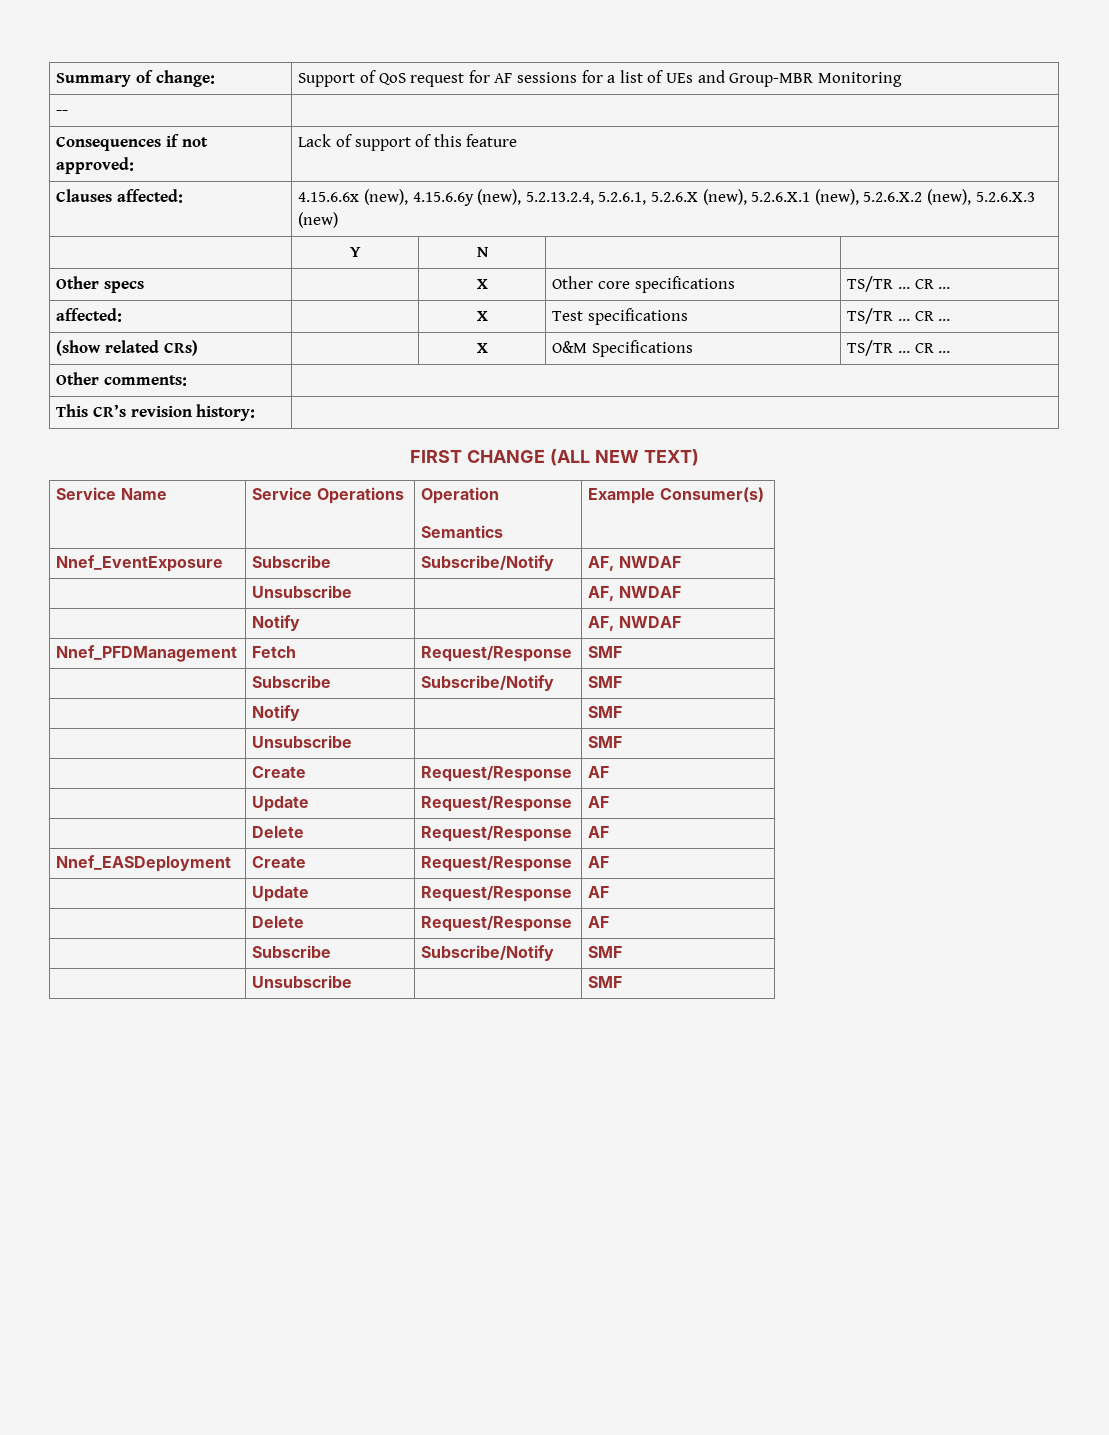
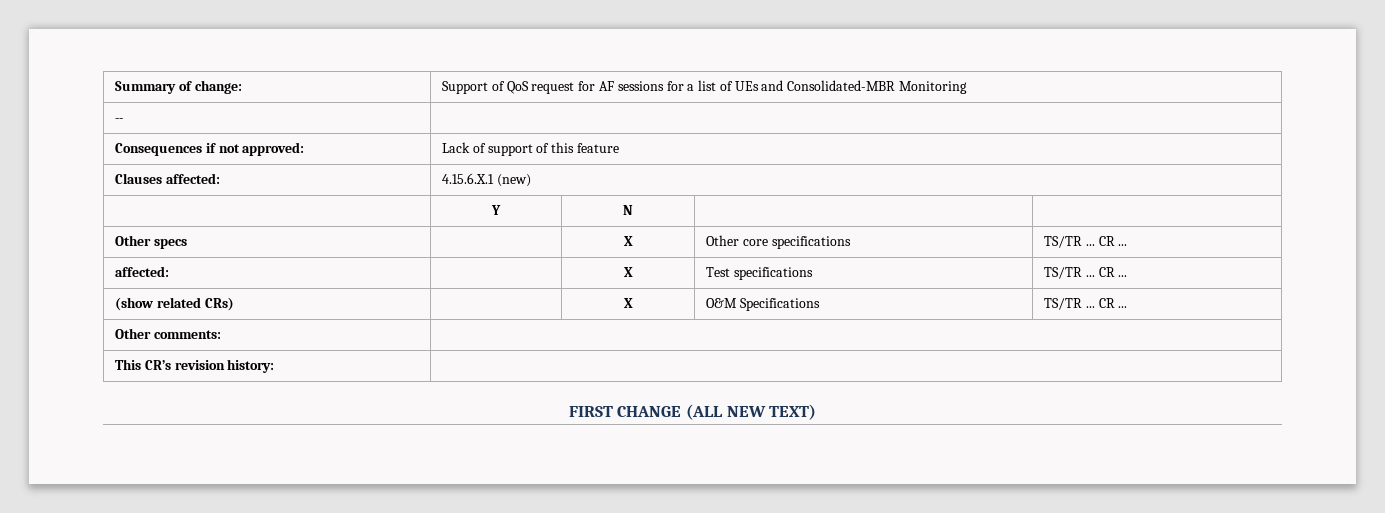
[729,73,814,87] Group-MBR -> [787,80,896,91] Consolidated-MBR
[298,189,1035,206] 4.15.6.6x (new), 4.15.6.6y (new), 5.2.13.2.4, 5.2.6.1, 5.2.6.X (new), 5.2.6.X.1 (new), 5.2.6.X.2 (new), 5.2.6.X.3 -> [442,173,495,184] 4.15.6.X.1
[56,487,167,500] [252,487,404,504] [421,487,500,504] [421,525,504,538] [588,487,764,504] [56,555,224,572] [252,555,332,568] [421,555,555,571] [588,556,681,571] [252,585,353,598] [588,586,681,601] [252,615,301,631] [588,616,681,631] [56,645,238,662] [252,646,297,658] [421,646,573,662] [588,646,623,658] [252,675,332,688] [421,675,555,691] [588,676,623,688] [252,705,301,721] [588,706,623,718] [252,735,353,748] [588,736,623,748] [252,766,307,778] [421,766,573,782] [588,766,610,778] [252,796,310,812] [421,796,573,812] [588,796,610,808] [252,826,305,838] [421,826,573,842] [588,826,610,838] [56,855,232,872] [252,856,307,868] [421,856,573,872] [588,856,610,868] [252,886,310,902] [421,886,573,902] [588,886,610,898] [252,916,305,928] [421,916,573,932] [588,916,610,928] [252,945,332,958] [421,945,555,961] [588,946,623,958] [252,975,353,988] [588,976,623,988] // Service Name | Service Operations | Operation // Semantics | Example Consumer(s) // Nnef_EventExposure | Subscribe | Subscribe/Notify | AF, NWDAF // | Unsubscribe | | AF, NWDAF // | Notify | | AF, NWDAF // Nnef_PFDManagement | Fetch | Request/Response | SMF // | Subscribe | Subscribe/Notify | SMF // | Notify | | SMF // | Unsubscribe | | SMF // | Create | Request/Response | AF // | Update | Request/Response | AF // | Delete | Request/Response | AF // Nnef_EASDeployment | Create | Request/Response | AF // | Update | Request/Response | AF // | Delete | Request/Response | AF // | Subscribe | Subscribe/Notify | SMF // | Unsubscribe | | SMF -> (817, 412) none

